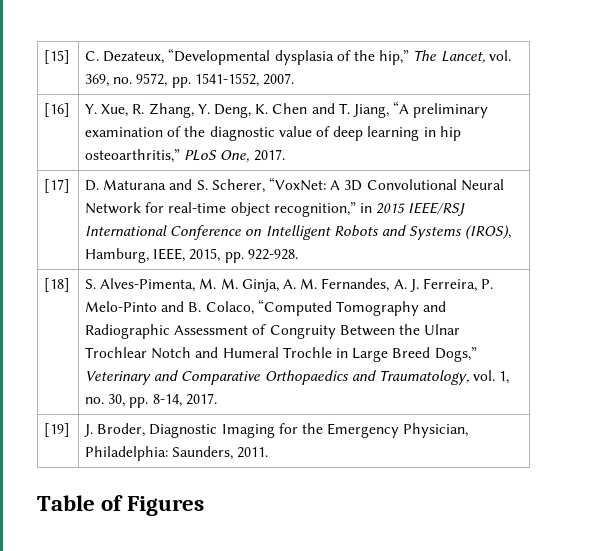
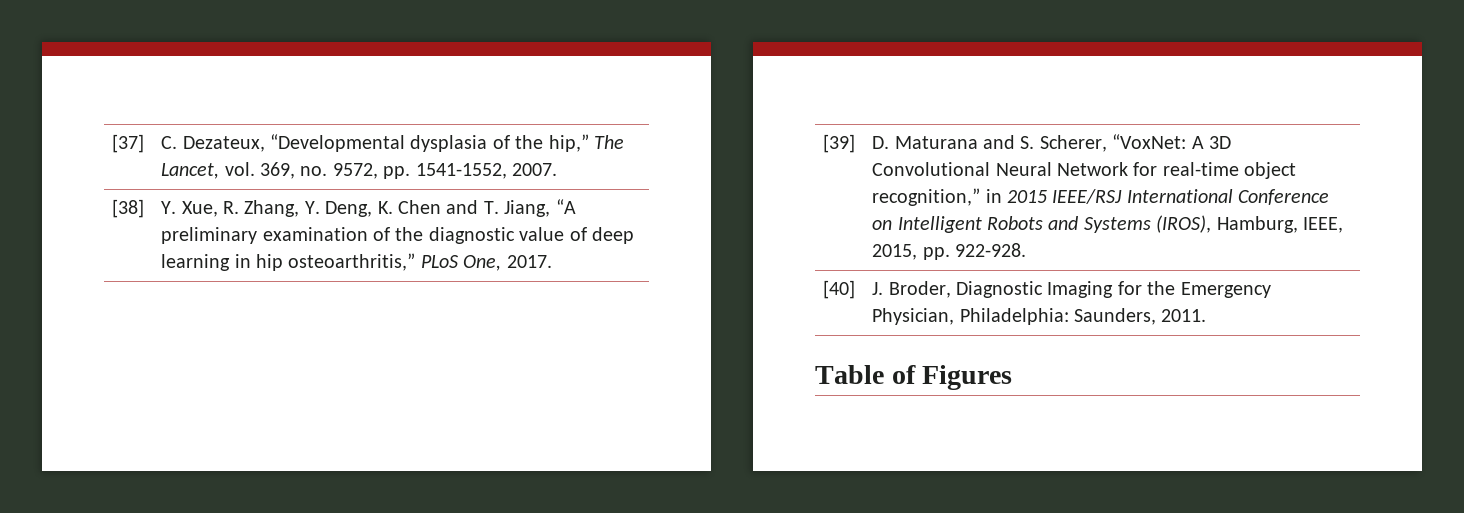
[44,50,71,64] [15] -> [112,134,145,153] [37]
[44,103,71,117] [16] -> [112,199,145,218] [38]
[44,179,71,193] [17] -> [823,134,856,153] [39]
[44,278,71,292] [85,278,494,292] [85,299,447,316] [85,324,461,339] [85,347,477,362] [85,370,510,385] [85,393,217,408] [44,423,71,437] [18] | S. Alves-Pimenta, M. M. Ginja, A. M. Fernandes, A. J. Ferreira, P. Melo-Pinto and B. Colaco, “Computed Tomography and Radiographic Assessment of Congruity Between the Ulnar Trochlear Notch and Humeral Trochle in Large Breed Dogs,” Veterinary and Comparative Orthopaedics and Traumatology, vol. 1, no. 30, pp. 8-14, 2017. // [19] -> [823,280,856,299] [40]

